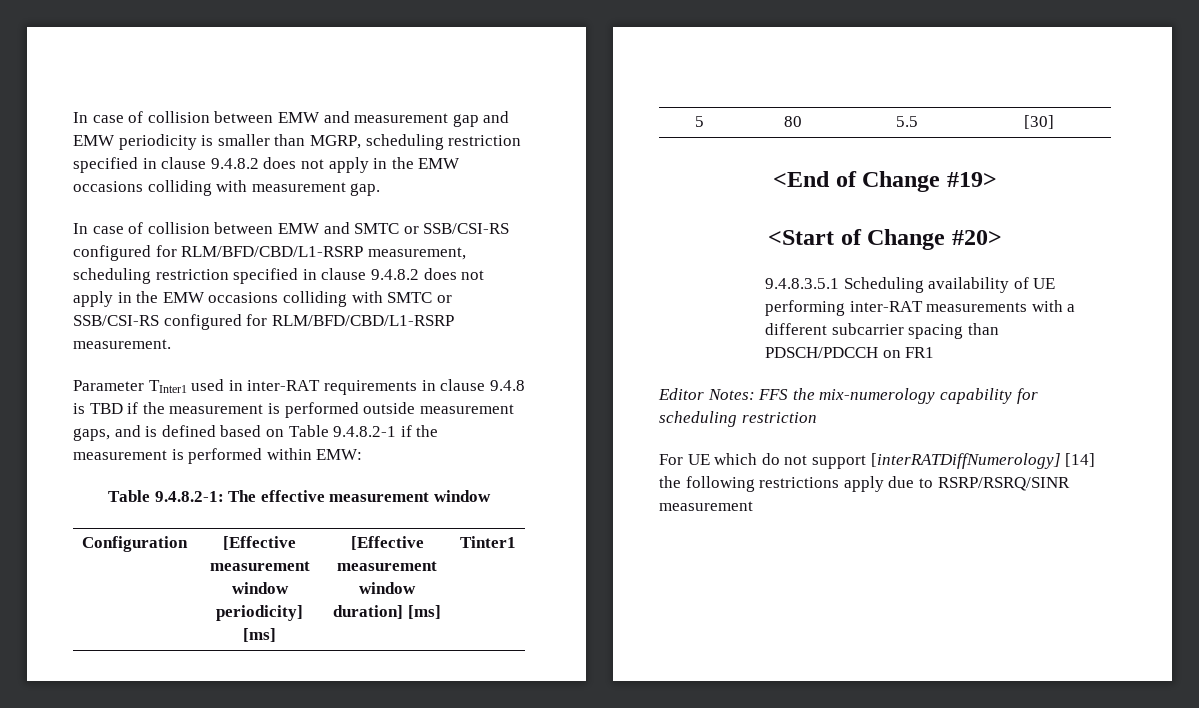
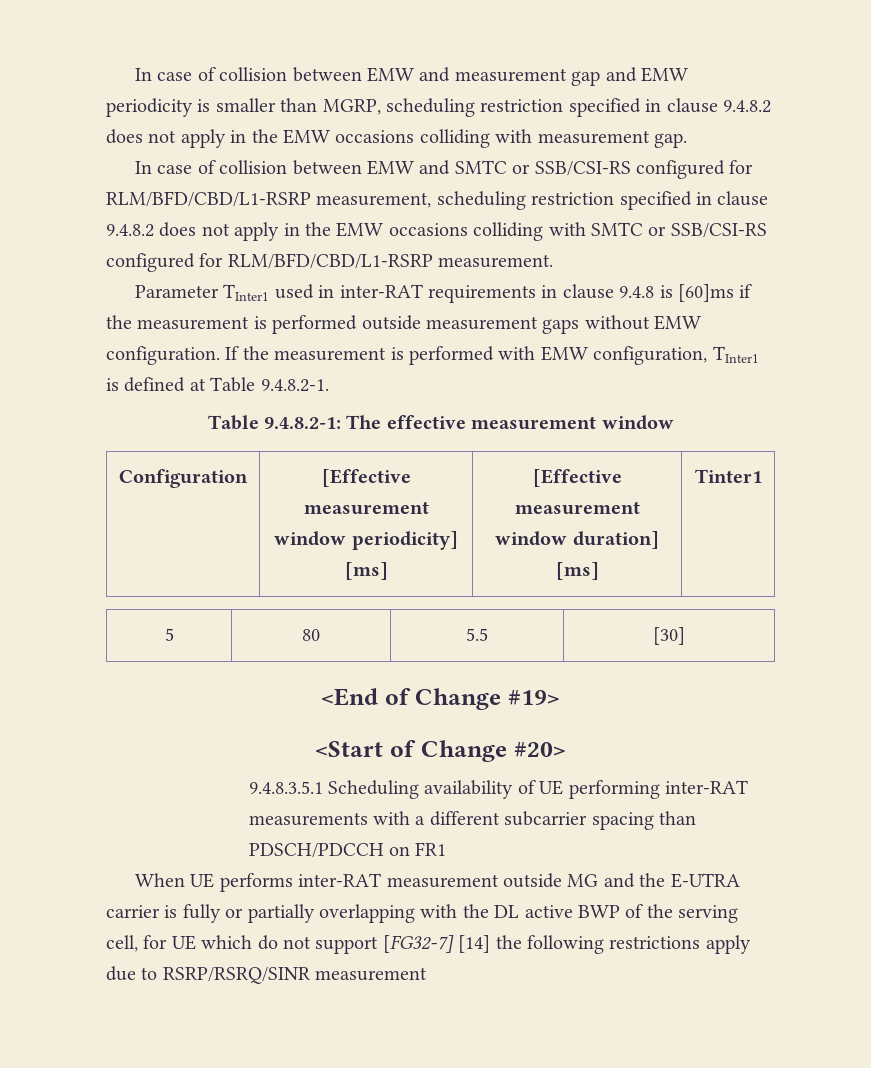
[89,403,123,414] TBD -> [677,284,734,302] [60]ms
[73,425,439,441] [73,448,363,464] gaps, and is defined based on Table 9.4.8.2-1 if the measurement is performed within EMW: -> [542,315,702,334] [106,346,759,365] [106,377,329,392] gaps without EMW configuration. If the measurement is performed with EMW configuration, TInter1 is defined at Table 9.4.8.2-1.
[658,388,1038,404] [659,411,817,427] [659,454,683,465] Editor Notes: FFS the mix-numerology capability for scheduling restriction // For -> [134,873,740,892] [106,904,739,923] [106,935,168,952] When UE performs inter-RAT measurement outside MG and the E-UTRA carrier is fully or partially overlapping with the DL active BWP of the serving cell, for
[870,453,1061,469] [interRATDiffNumerology] -> [382,935,454,953] [FG32-7]

